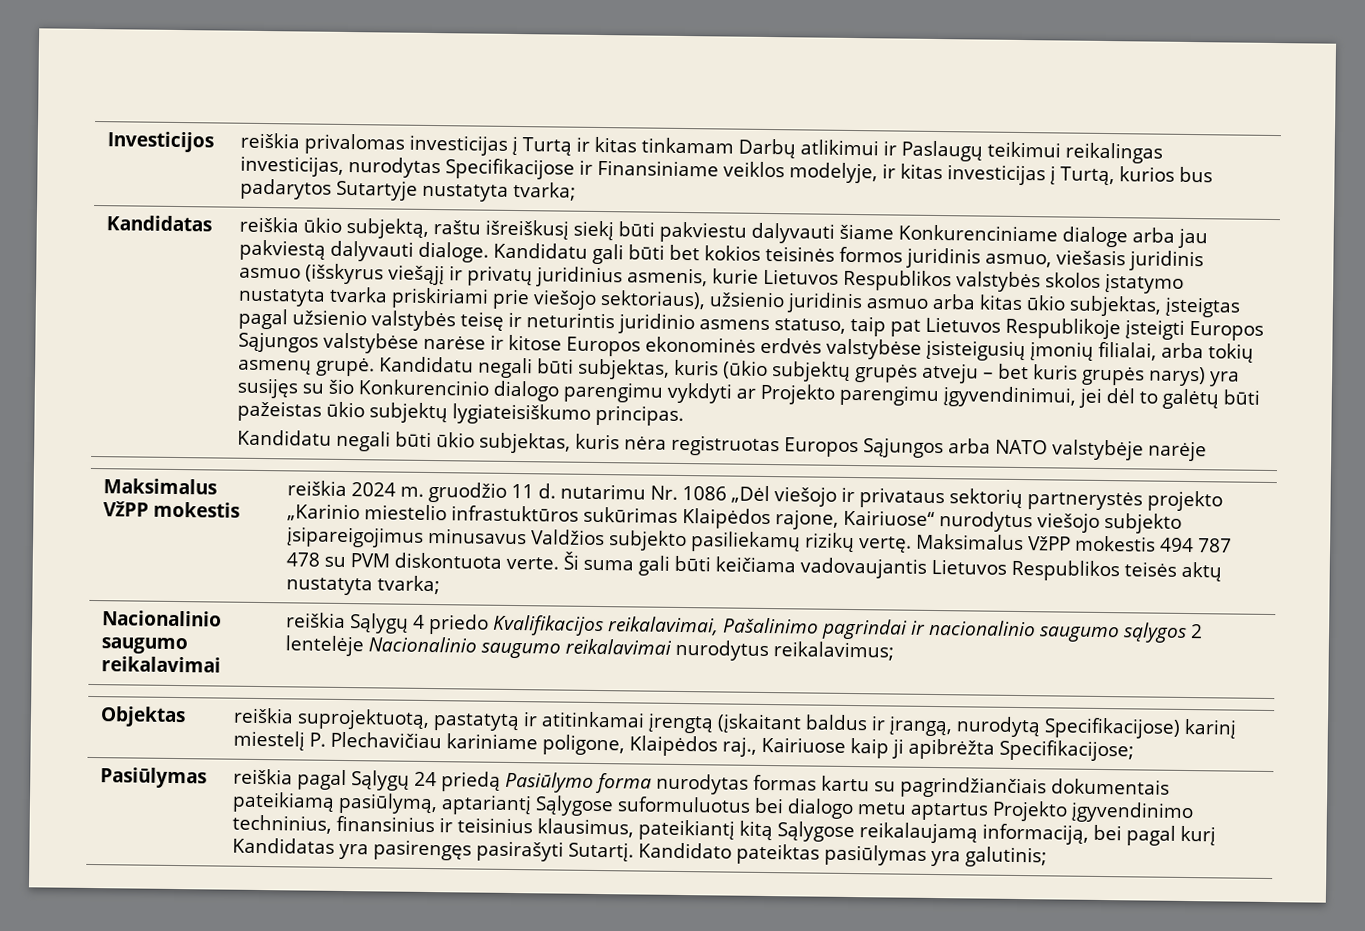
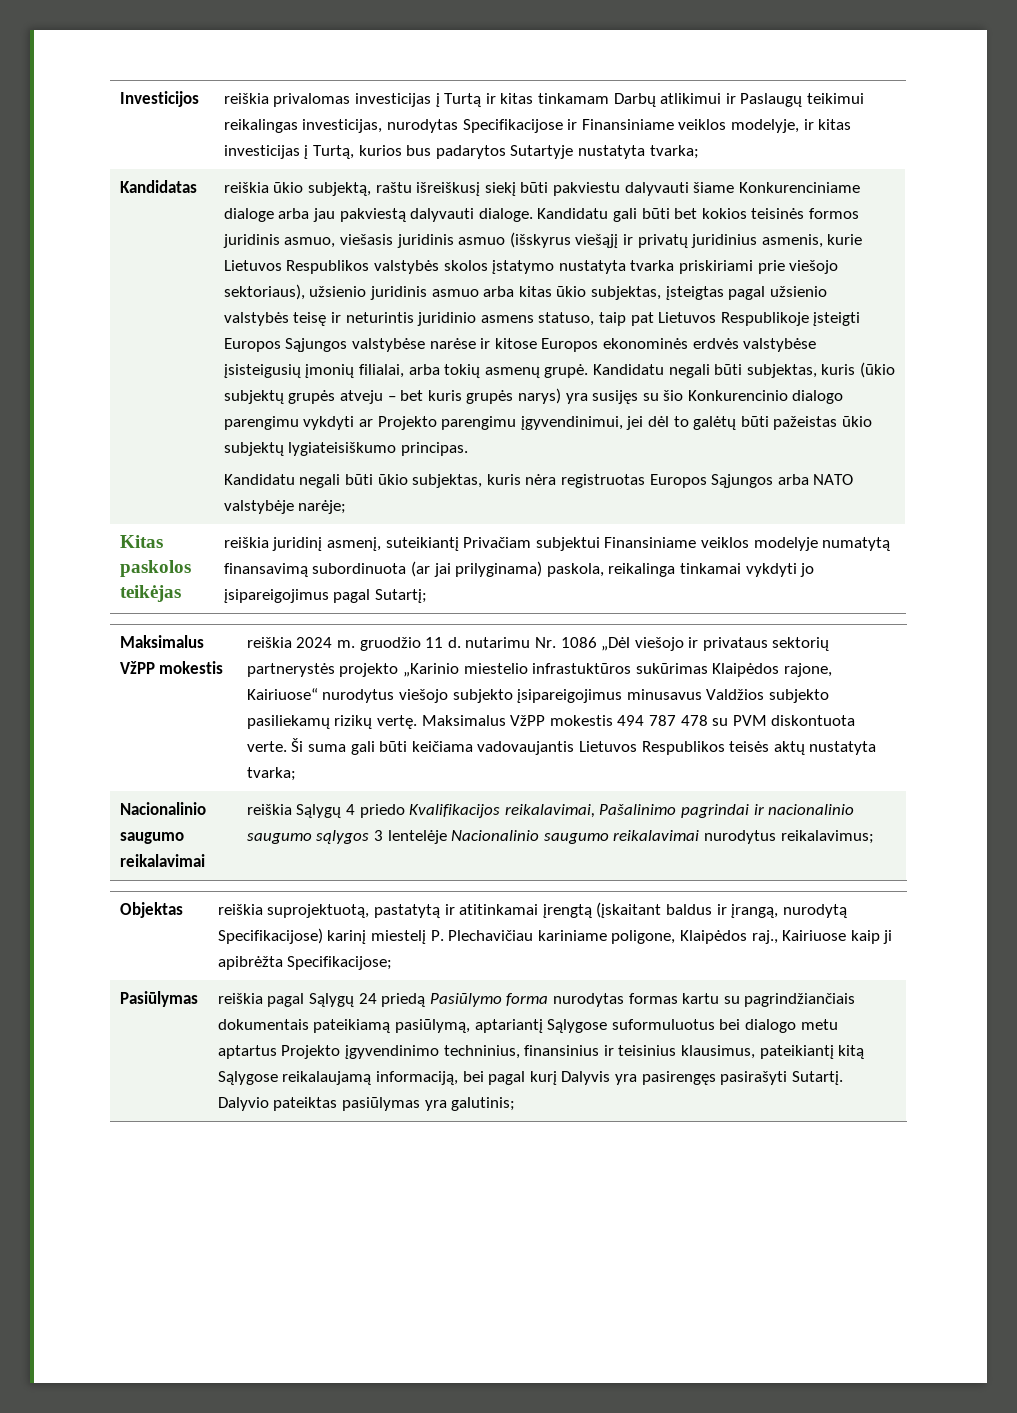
[1147,440,1207,462] narėje -> [298,500,347,514] [119,535,163,548] [119,560,191,577] [119,585,181,602] [223,537,891,551] [223,561,815,577] [223,589,427,603] narėje; // Kitas paskolos teikėjas | reiškia juridinį asmenį, suteikiantį Privačiam subjektui Finansiniame veiklos modelyje numatytą finansavimą subordinuota (ar jai prilyginama) paskola, reikalinga tinkamai vykdyti jo įsipareigojimus pagal Sutartį;
[1190,624,1204,639] 2 -> [373,830,383,841] 3
[232,837,336,854] Kandidatas -> [561,1071,611,1085] Dalyvis
[638,842,733,859] Kandidato -> [217,1097,269,1111] Dalyvio

